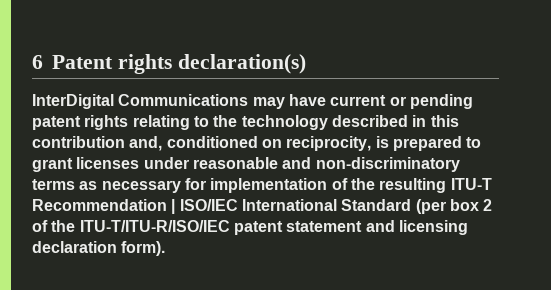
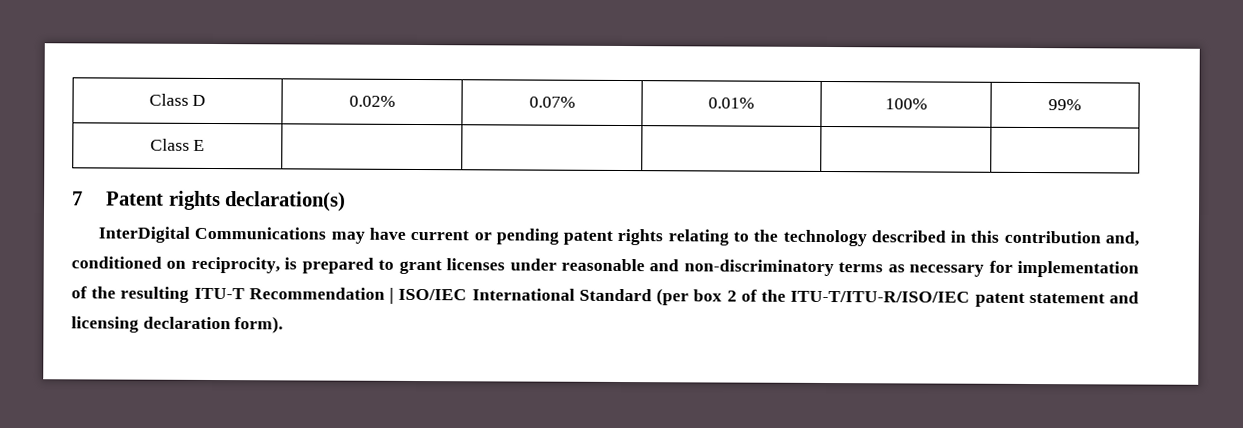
[32,55,43,69] 6 -> [148,93,207,106] [348,95,396,107] [528,96,576,108] [708,97,755,109] [884,98,928,110] [1048,99,1082,111] [149,138,206,151] [72,191,83,206] Class D | 0.02% | 0.07% | 0.01% | 100% | 99% // Class E | | | | | // 7

